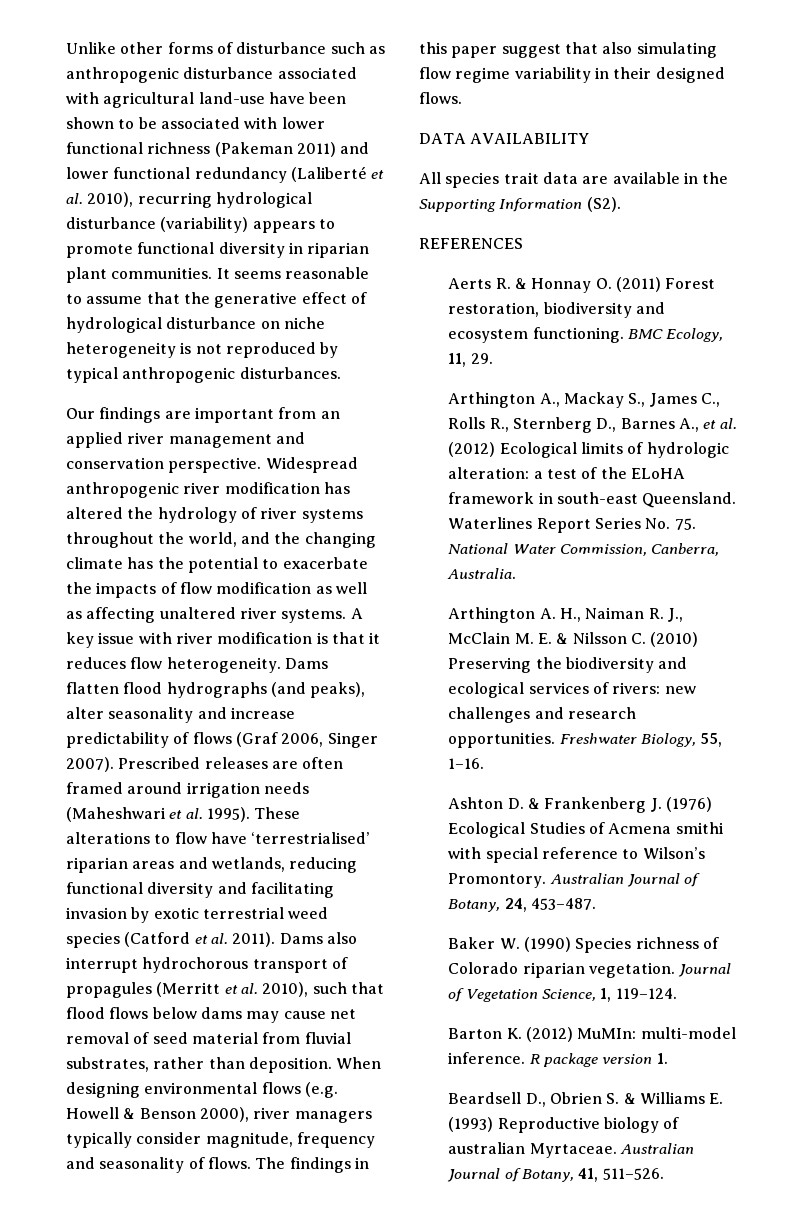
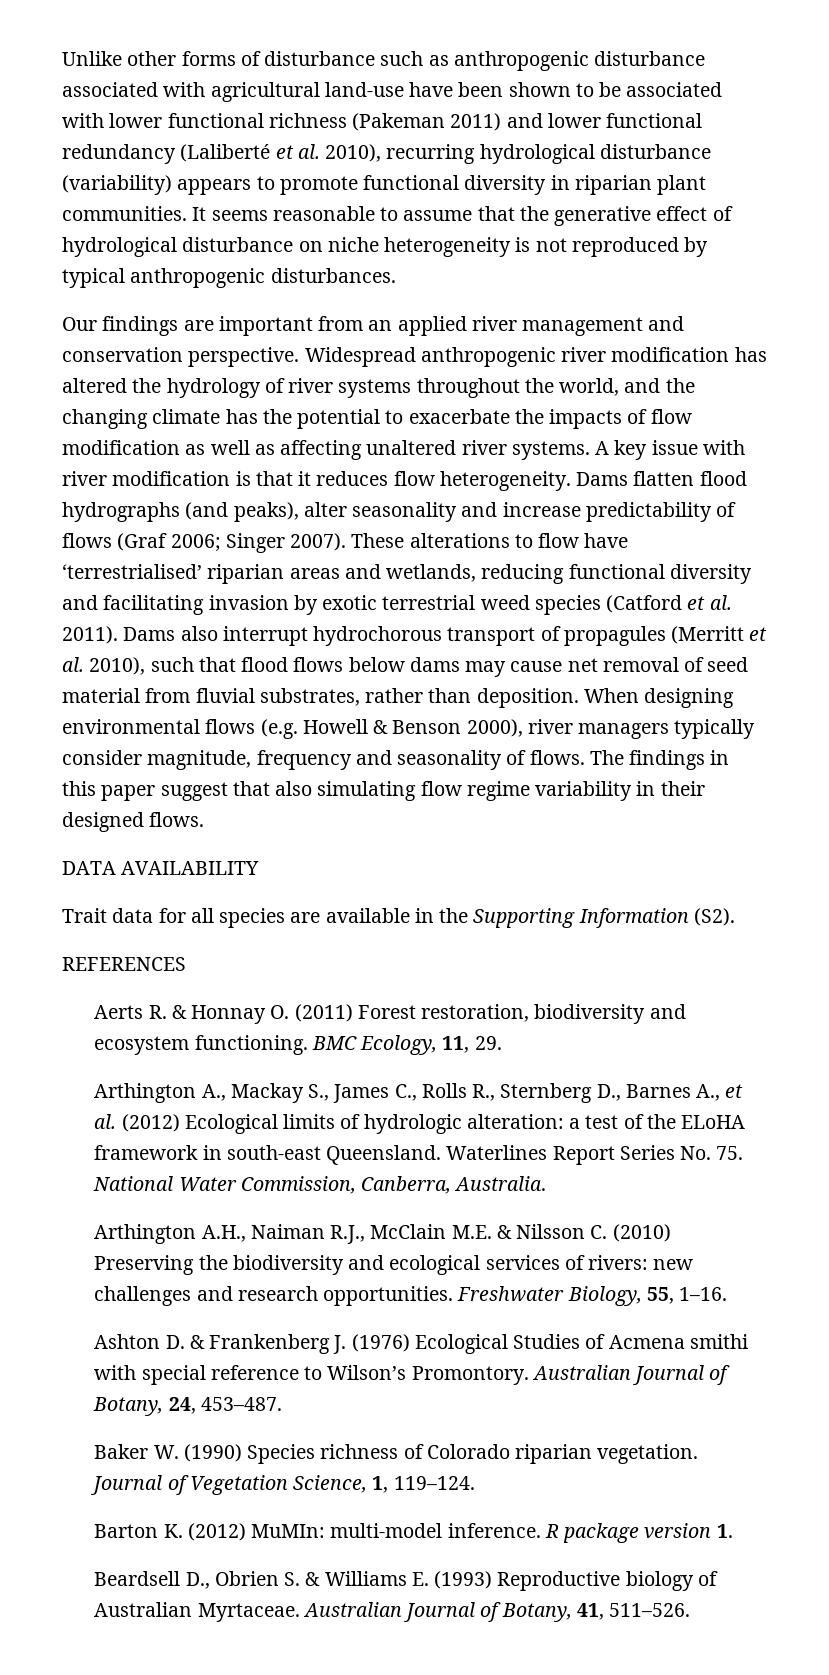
[281,733,324,747] 2006, -> [170,534,221,552] 2006;
[118,757,344,769] [66,782,309,798] [66,807,250,822] Prescribed releases are often framed around irrigation needs (Maheshwari et al. 1995). -> (347, 542) none
[419,172,578,188] All species trait data -> [62,908,286,928] Trait data for all species
[539,607,684,622] [448,632,553,644] A. H., Naiman R. J., McClain M. E. -> [201,1224,492,1244] A.H., Naiman R.J., McClain M.E.
[448,1142,526,1154] australian -> [94,1602,193,1617] Australian

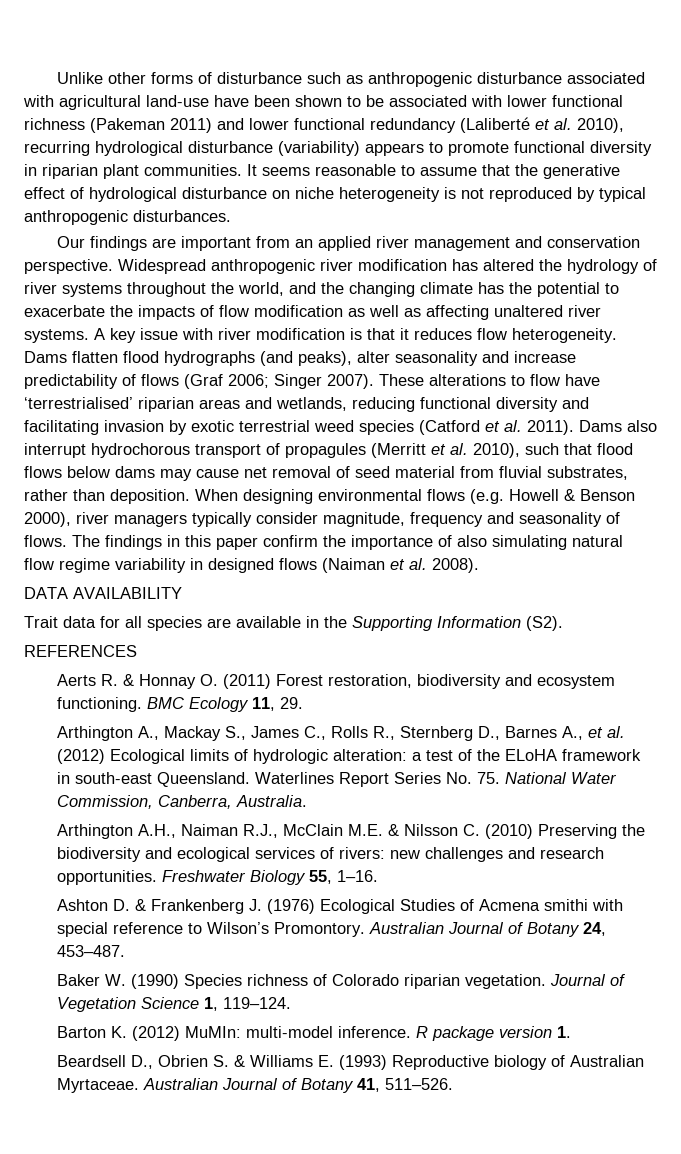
[160,781,270,801] suggest that -> [263,535,452,550] confirm the importance of
(417, 791) none -> [572,535,623,547] natural
[660,781,705,796] [62,812,205,832] their designed flows. -> [208,558,479,573] designed flows (Naiman et al. 2008).
[360,1035,438,1055] Ecology, -> [188,697,249,712] Ecology
[567,1286,642,1306] Biology, -> [249,870,306,885] Biology
[93,1397,164,1416] Botany, -> [526,922,580,937] Botany
[293,1475,368,1493] Science, -> [140,997,199,1009] Science
[501,1603,572,1622] Botany, -> [300,1078,354,1093] Botany

